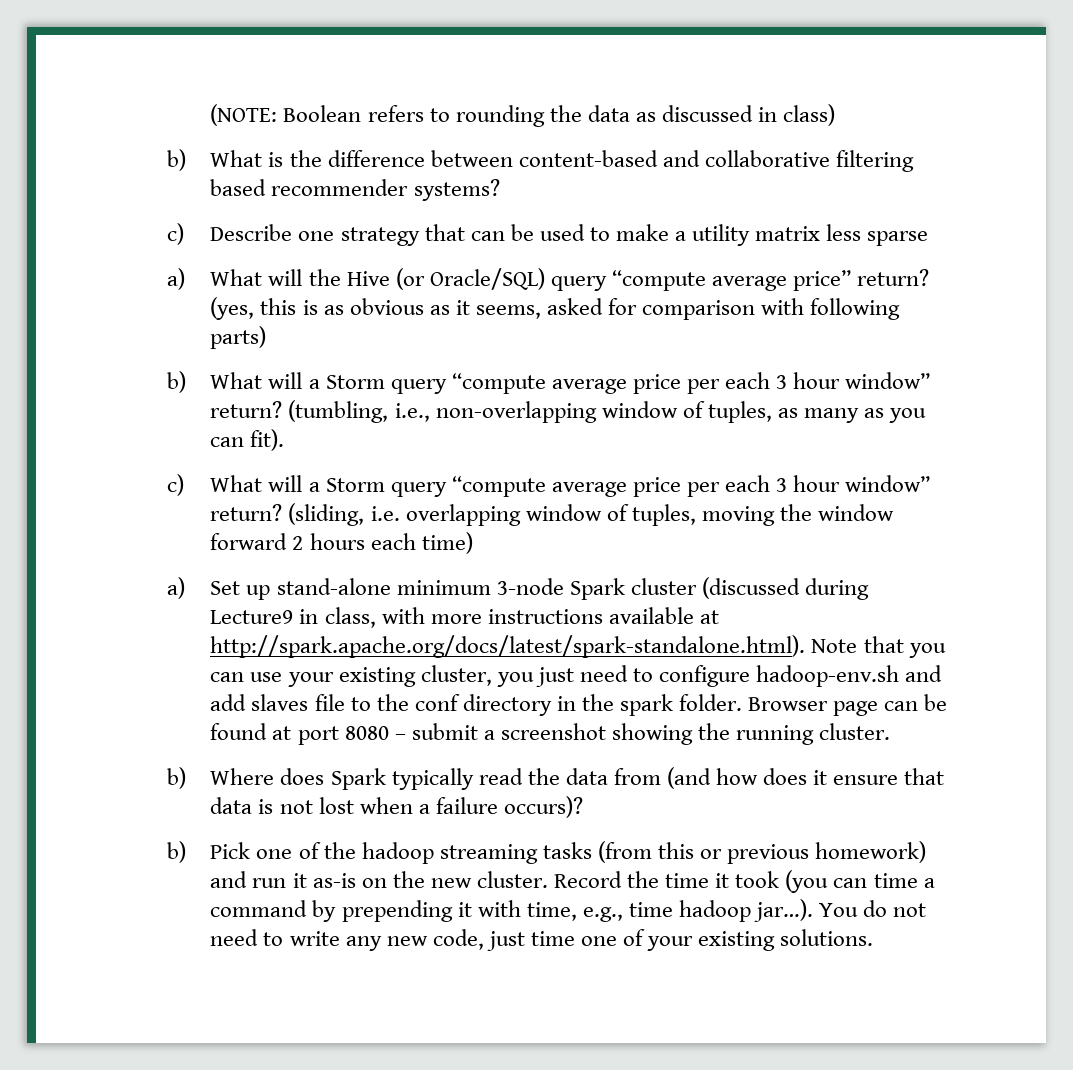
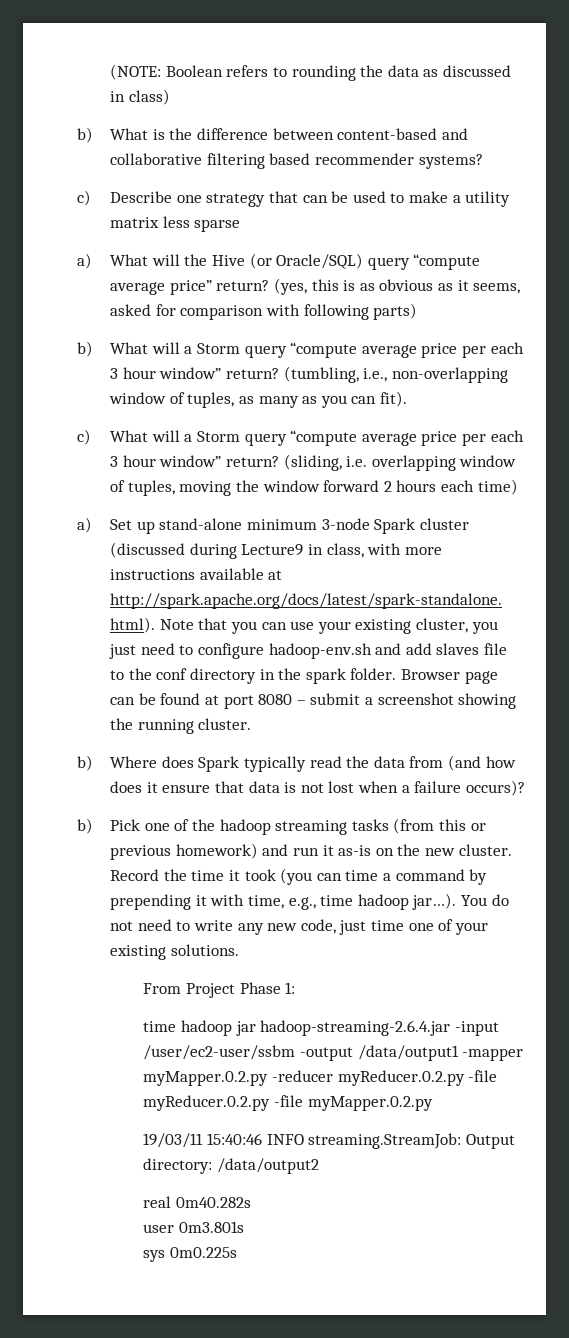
(874, 937) none -> [143,982,296,998] [143,1020,499,1036] [143,1045,524,1061] [143,1070,498,1086] [143,1095,433,1111] [143,1133,515,1149] [143,1158,320,1174] [143,1196,252,1208] [143,1221,245,1233] [143,1247,238,1262] // From Project Phase 1: // time hadoop jar hadoop-streaming-2.6.4.jar -input /user/ec2-user/ssbm -output /data/output1 -mapper myMapper.0.2.py -reducer myReducer.0.2.py -file myReducer.0.2.py -file myMapper.0.2.py // 19/03/11 15:40:46 INFO streaming.StreamJob: Output directory: /data/output2 // real 0m40.282s // user 0m3.801s // sys 0m0.225s

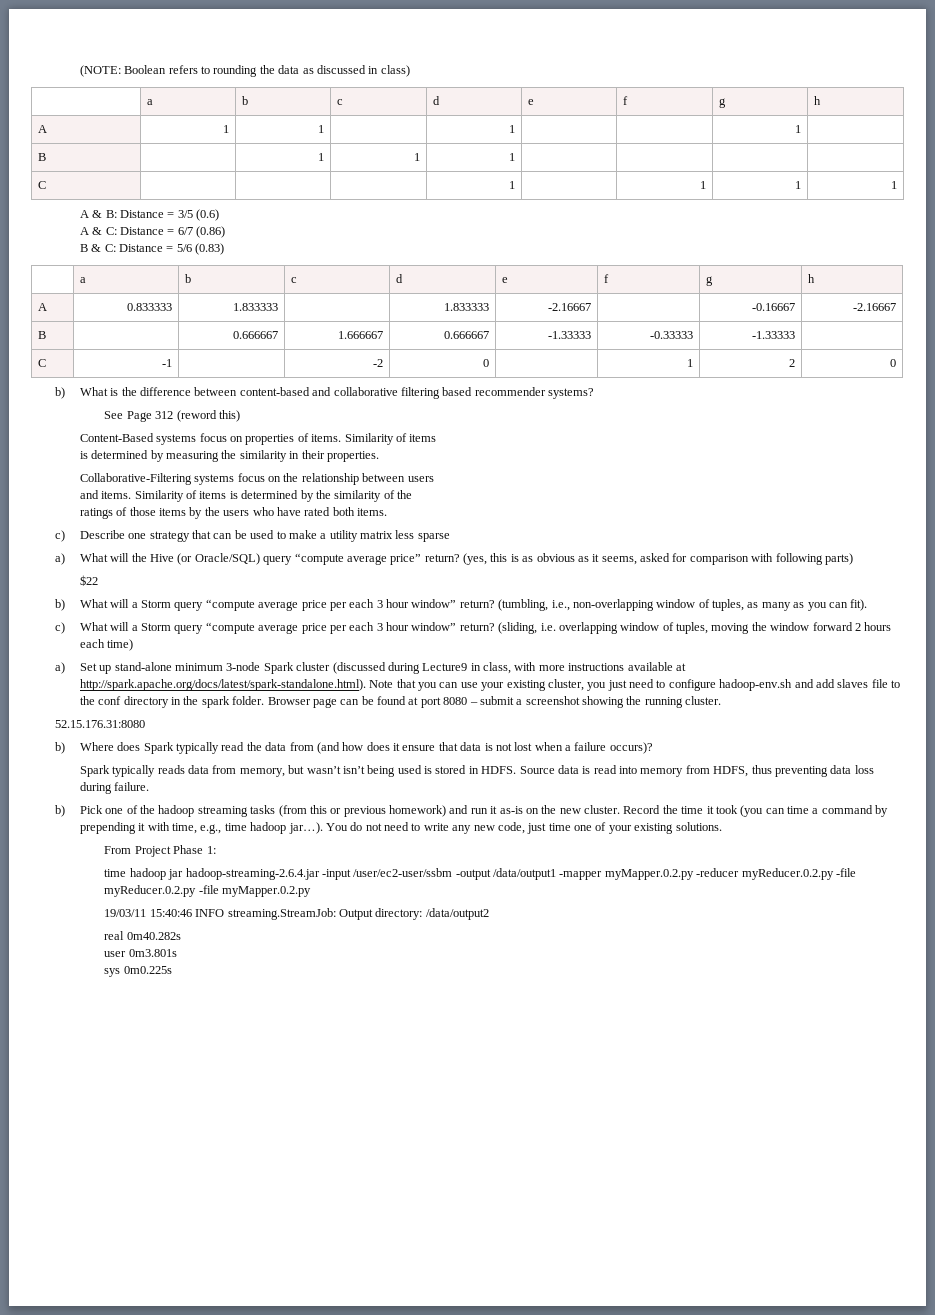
(170, 97) none -> [146,99,153,105] [241,96,248,105] [336,99,343,105] [432,96,440,105] [527,99,534,105] [622,96,628,105] [718,98,726,108] [813,96,821,105] [37,125,47,133] [223,125,230,133] [318,125,325,133] [509,125,516,133] [795,125,802,133] [37,153,46,161] [318,153,325,161] [414,153,421,161] [509,153,516,161] [37,181,46,189] [509,181,516,189] [700,181,707,189] [795,181,802,189] [891,181,898,189] [79,209,220,221] [79,226,226,238] [79,243,225,255] [79,277,86,283] [184,274,191,283] [290,277,297,283] [395,274,403,283] [501,277,508,283] [603,274,609,283] [705,276,713,286] [807,274,815,283] [37,303,47,311] [127,303,173,311] [233,303,279,311] [444,303,490,311] [548,303,592,311] [752,303,796,311] [853,303,897,311] [37,331,46,339] [233,331,279,339] [338,331,384,339] [444,331,490,339] [548,331,592,339] [650,331,694,339] [752,331,796,339] [37,359,46,367] [162,359,173,367] [373,359,384,367] [483,359,490,367] [687,359,694,367] [789,359,796,367] [890,359,897,367] // | a | b | c | d | e | f | g | h // A | 1 | 1 | | 1 | | | 1 | // B | | 1 | 1 | 1 | | | | // C | | | | 1 | | 1 | 1 | 1 // A & B: Distance = 3/5 (0.6) // A & C: Distance = 6/7 (0.86) // B & C: Distance = 5/6 (0.83) // | a | b | c | d | e | f | g | h // A | 0.833333 | 1.833333 | | 1.833333 | -2.16667 | | -0.16667 | -2.16667 // B | | 0.666667 | 1.666667 | 0.666667 | -1.33333 | -0.33333 | -1.33333 | // C | -1 | | -2 | 0 | | 1 | 2 | 0
(483, 161) none -> [104,410,240,422] [79,433,437,445] [79,450,379,462] [79,473,434,485] [79,490,413,502] [79,507,388,519] // See Page 312 (reword this) // Content-Based systems focus on properties of items. Similarity of items // is determined by measuring the similarity in their properties. // Collaborative-Filtering systems focus on the relationship between users // and items. Similarity of items is determined by the similarity of the // ratings of those items by the users who have rated both items.
(418, 311) none -> [79,575,98,586] // $22
(252, 724) none -> [55,720,146,728] // 52.15.176.31:8080
(525, 788) none -> [79,765,874,777] [79,782,150,794] // Spark typically reads data from memory, but wasn’t isn’t being used is stored in HDFS. Source data is read into memory from HDFS, thus preventing data loss during failure.

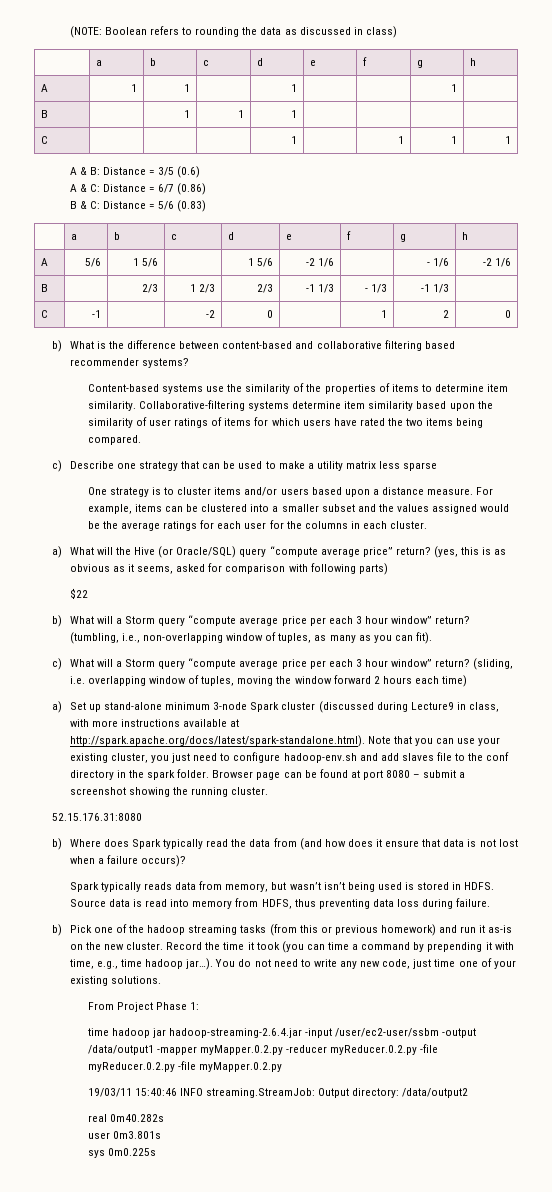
[127,303,173,311] [233,303,279,311] [444,303,490,311] [548,303,592,311] [752,303,796,311] [853,303,897,311] [37,331,46,339] [233,331,279,339] [338,331,384,339] [444,331,490,339] [548,331,592,339] [650,331,694,339] [752,331,796,339] 0.833333 | 1.833333 | | 1.833333 | -2.16667 | | -0.16667 | -2.16667 // B | | 0.666667 | 1.666667 | 0.666667 | -1.33333 | -0.33333 | -1.33333 -> [85,258,102,267] [133,258,159,267] [248,258,274,267] [306,258,335,267] [427,258,450,267] [483,258,512,267] [40,284,48,292] [142,284,159,293] [190,284,216,293] [257,284,274,293] [306,284,335,293] [365,284,388,293] [421,284,450,293] 5/6 | 1 5/6 | | 1 5/6 | -2 1/6 | | - 1/6 | -2 1/6 // B | | 2/3 | 1 2/3 | 2/3 | -1 1/3 | - 1/3 | -1 1/3
[104,410,240,422] [79,433,437,445] [79,450,379,462] [79,473,434,485] [79,490,413,502] [79,507,388,519] See Page 312 (reword this) // Content-Based systems focus on properties of items. Similarity of items // is determined by measuring the similarity in their properties. // Collaborative-Filtering systems focus on the relationship between users // and items. Similarity of items is determined by the similarity of the // ratings of those items by the users who have rated both items. -> [87,383,509,394] [87,400,493,411] [87,417,484,428] [87,435,141,445] Content-based systems use the similarity of the properties of items to determine item similarity. Collaborative-filtering systems determine item similarity based upon the similarity of user ratings of items for which users have rated the two items being compared.
(450, 537) none -> [87,487,494,497] [87,504,510,514] [87,520,428,531] // One strategy is to cluster items and/or users based upon a distance measure. For example, items can be clustered into a smaller subset and the values assigned would be the average ratings for each user for the columns in each cluster.

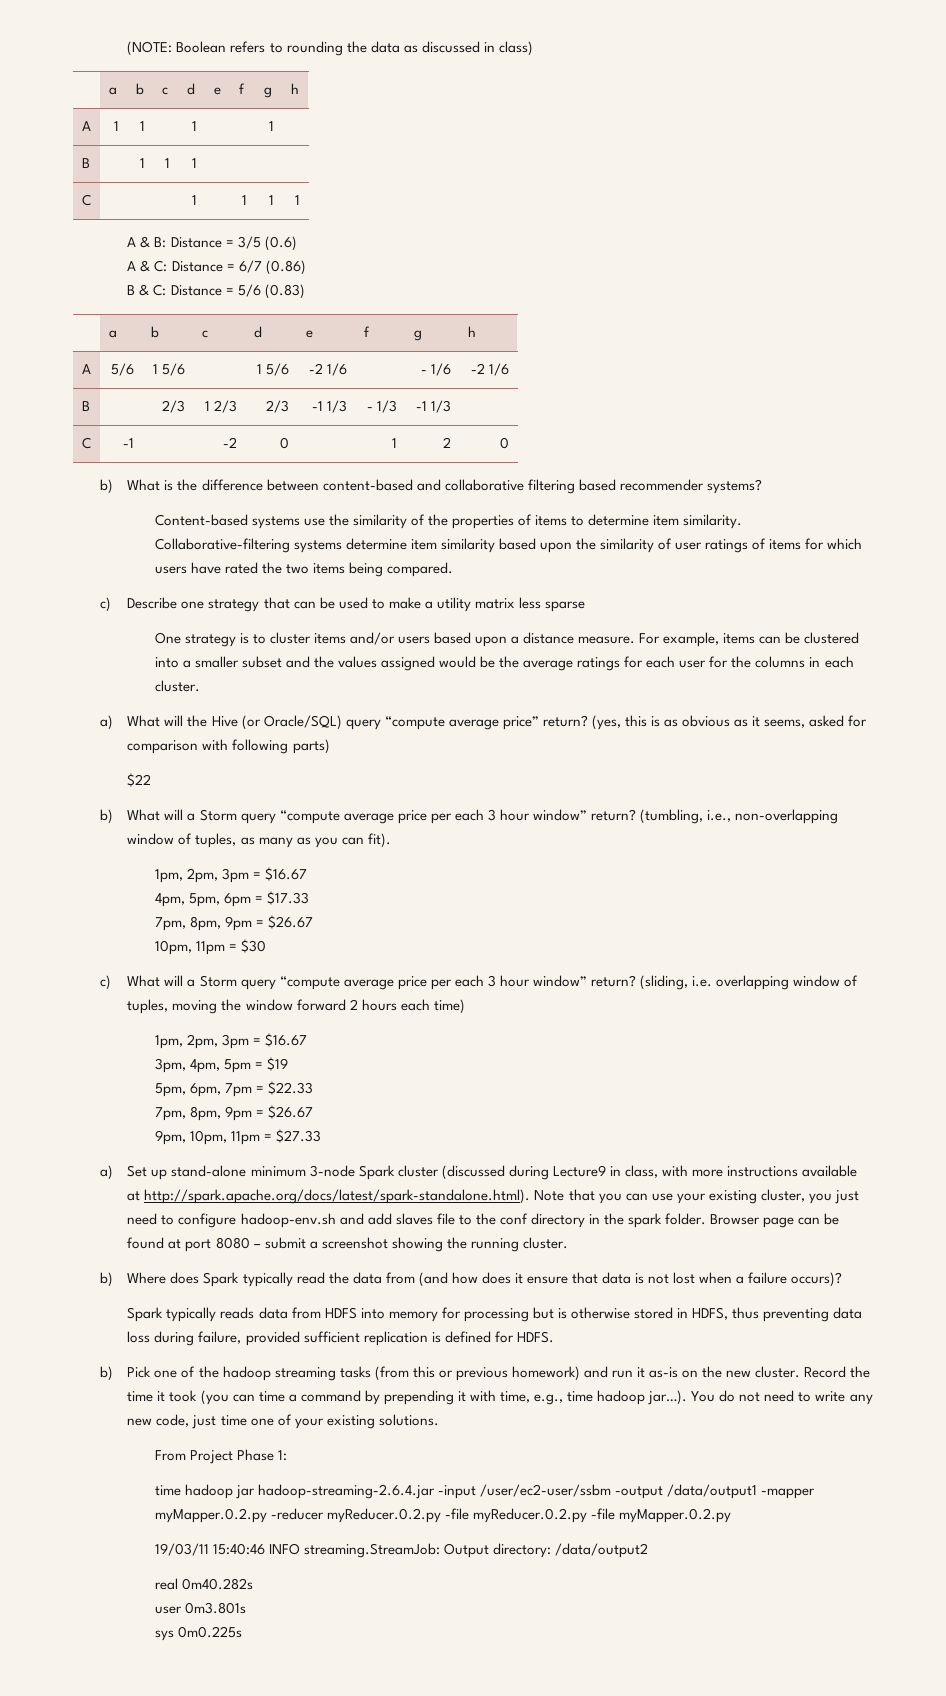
(432, 638) none -> [154,867,307,883] [154,891,309,907] [154,915,313,931] [154,939,266,955] // 1pm, 2pm, 3pm = $16.67 // 4pm, 5pm, 6pm = $17.33 // 7pm, 8pm, 9pm = $26.67 // 10pm, 11pm = $30
(468, 681) none -> [154,1033,307,1049] [154,1057,288,1073] [154,1081,313,1097] [154,1105,313,1121] [154,1129,321,1145] // 1pm, 2pm, 3pm = $16.67 // 3pm, 4pm, 5pm = $19 // 5pm, 6pm, 7pm = $22.33 // 7pm, 8pm, 9pm = $26.67 // 9pm, 10pm, 11pm = $27.33
[51,813,142,821] // 52.15.176.31:8080 -> (568, 1243) none
[225,882,495,892] [69,898,259,909] memory, but wasn’t isn’t being used is stored in HDFS. Source data is read into memory from -> [324,1307,689,1322] HDFS into memory for processing but is otherwise stored in
[456,898,491,907] failure. -> [198,1331,554,1346] failure, provided sufficient replication is defined for HDFS.

